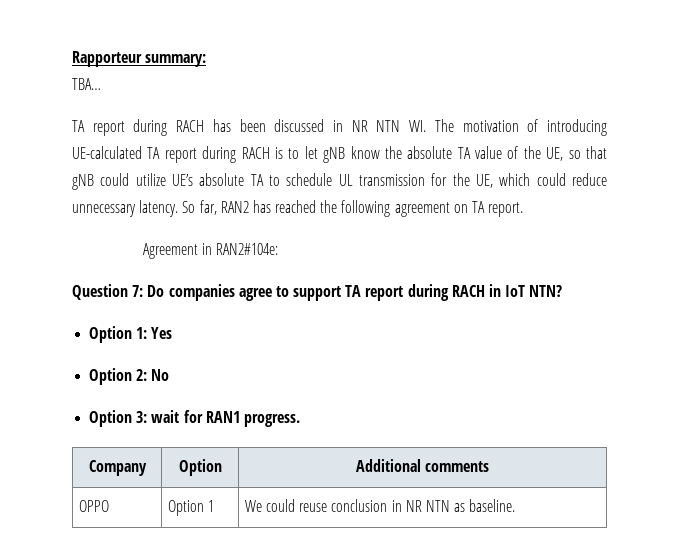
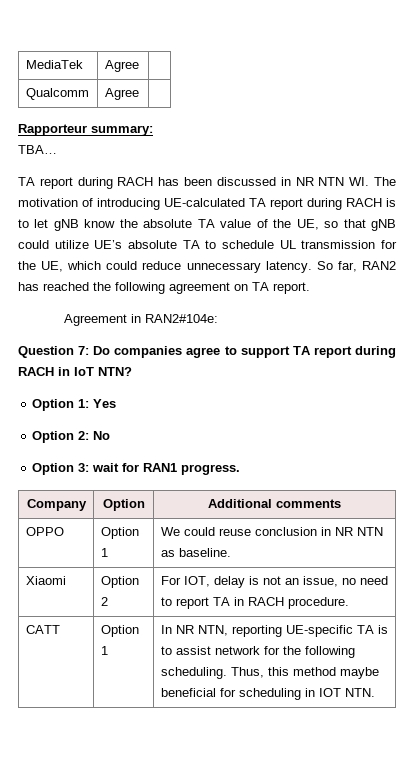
(72, 59) none -> [25,60,83,69] [104,60,139,72] [25,88,89,100] [104,88,139,100] MediaTek | Agree | // Qualcomm | Agree | //
(516, 505) none -> [25,576,66,585] [100,576,139,588] [100,597,108,606] [160,576,388,588] [160,597,349,609] [25,625,60,634] [100,625,139,637] [100,646,108,655] [160,625,388,637] [160,646,355,658] [160,667,379,679] [160,688,375,700] // Xiaomi | Option 2 | For IOT, delay is not an issue, no need to report TA in RACH procedure. // CATT | Option 1 | In NR NTN, reporting UE-specific TA is to assist network for the following scheduling. Thus, this method maybe beneficial for scheduling in IOT NTN.

